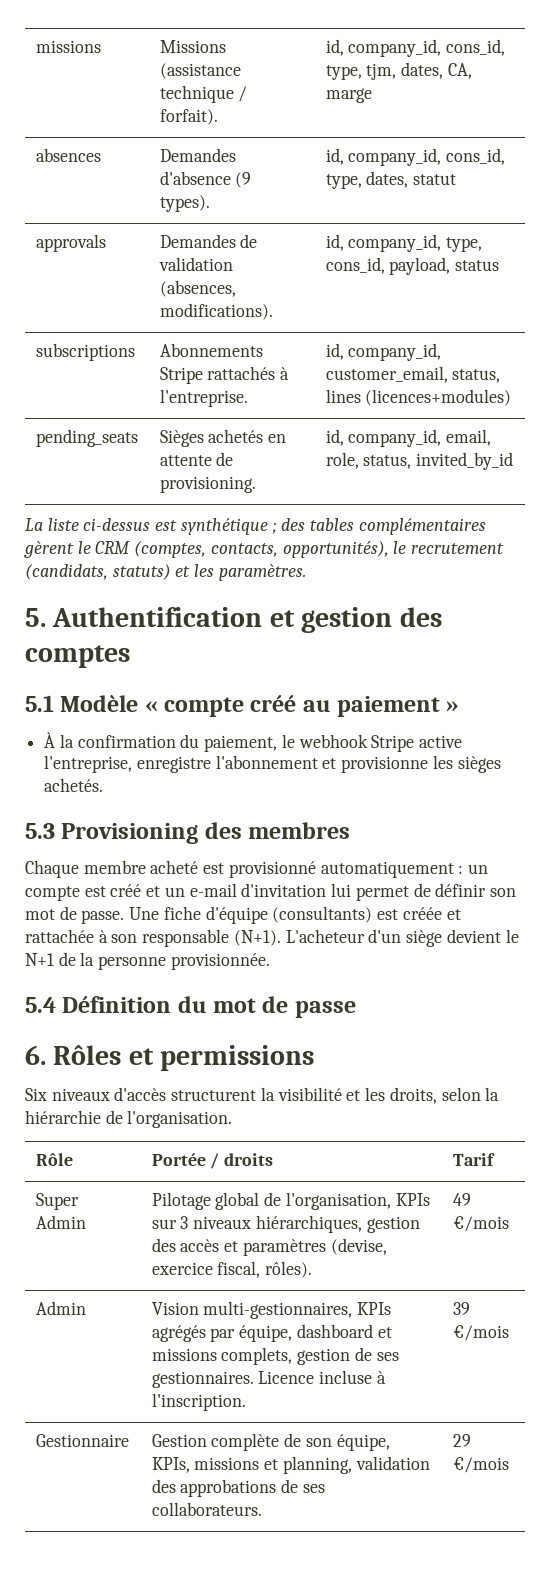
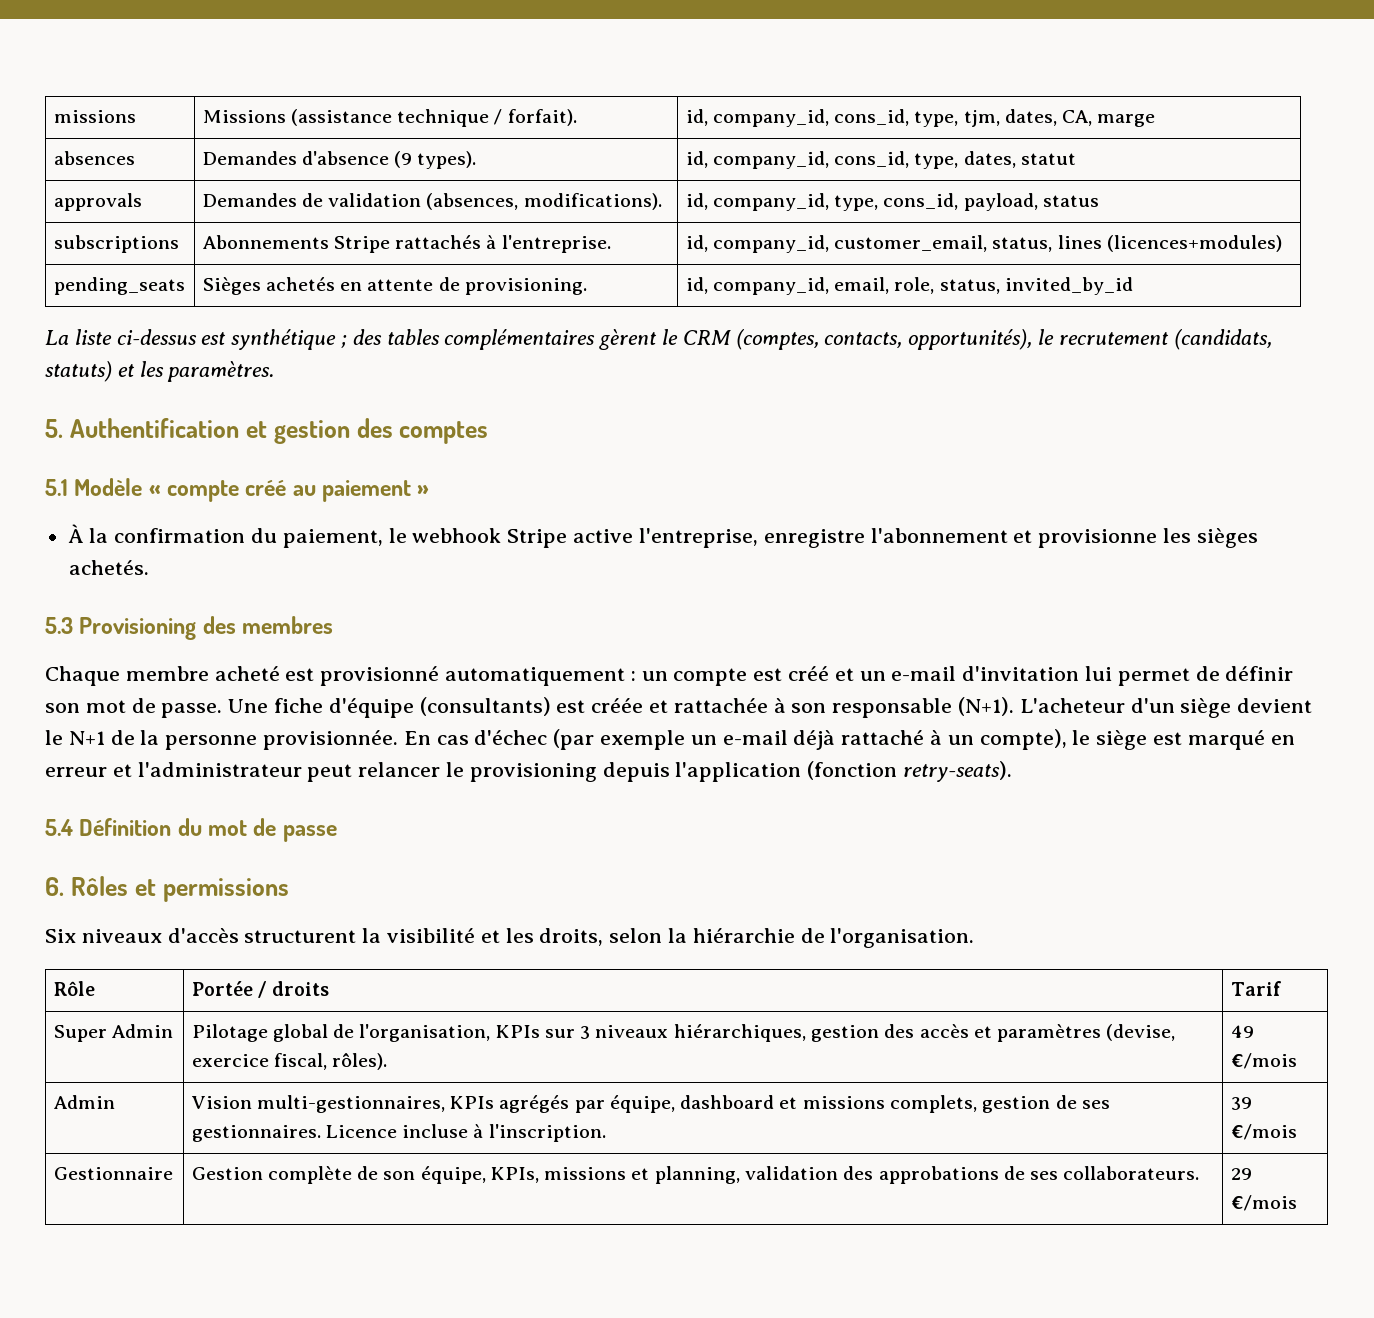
(270, 961) none -> [403,729,1295,750] [45,761,1013,782] En cas d'échec (par exemple un e-mail déjà rattaché à un compte), le siège est marqué en erreur et l'administrateur peut relancer le provisioning depuis l'application (fonction retry-seats).

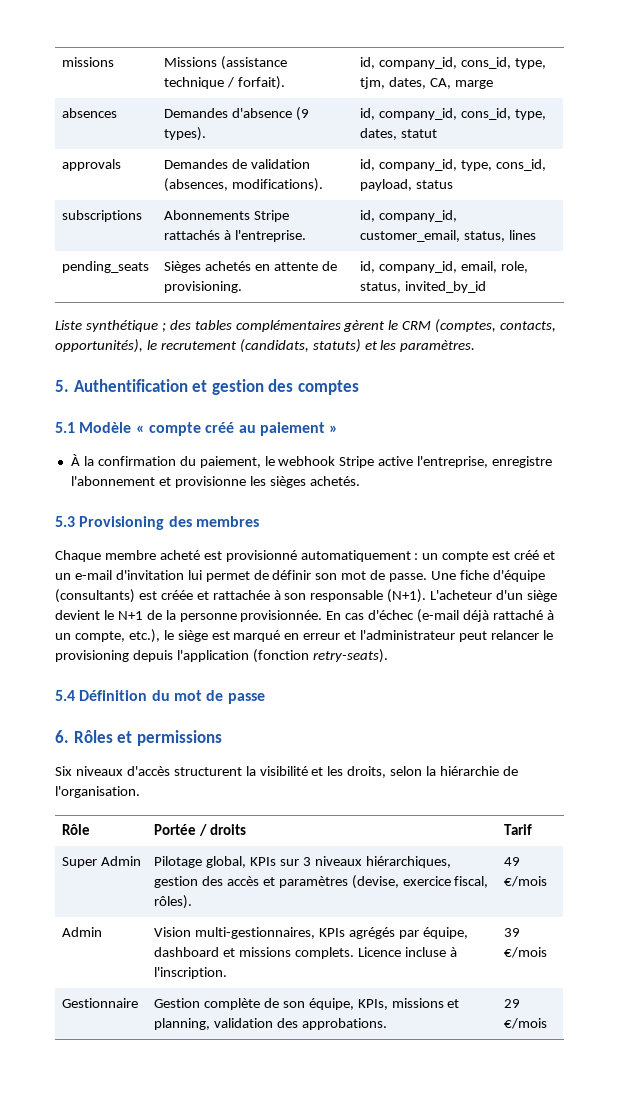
[1106,235,1282,252] (licences+modules) -> (536, 235) none
[45,329,227,345] La liste ci-dessus est -> [55,320,82,330] Liste
[553,729,788,750] (par exemple un e-mail -> [417,609,460,623] (e-mail
[979,729,1067,750] compte), -> [74,629,160,643] compte, etc.),
[272,1024,491,1042] global de l'organisation, -> [205,856,246,868] global,
[889,1095,1110,1113] [191,1125,321,1142] complets, gestion de ses gestionnaires. -> [294,947,354,959] complets.
[878,1166,1200,1184] approbations de ses collaborateurs. -> [301,1018,387,1030] approbations.

